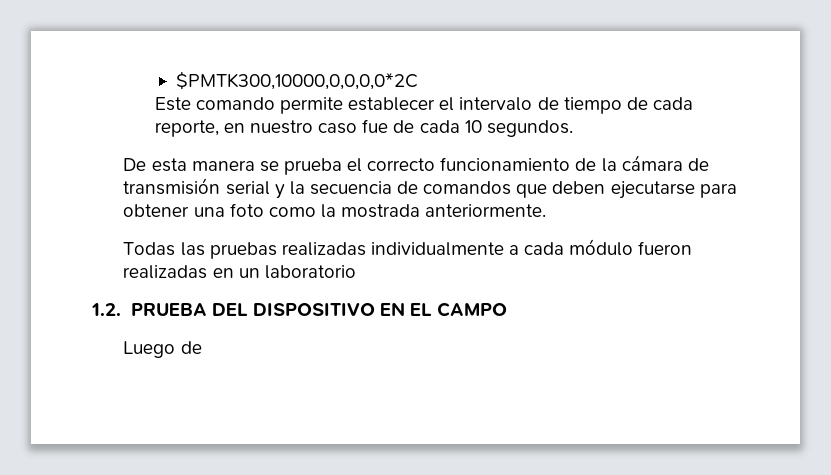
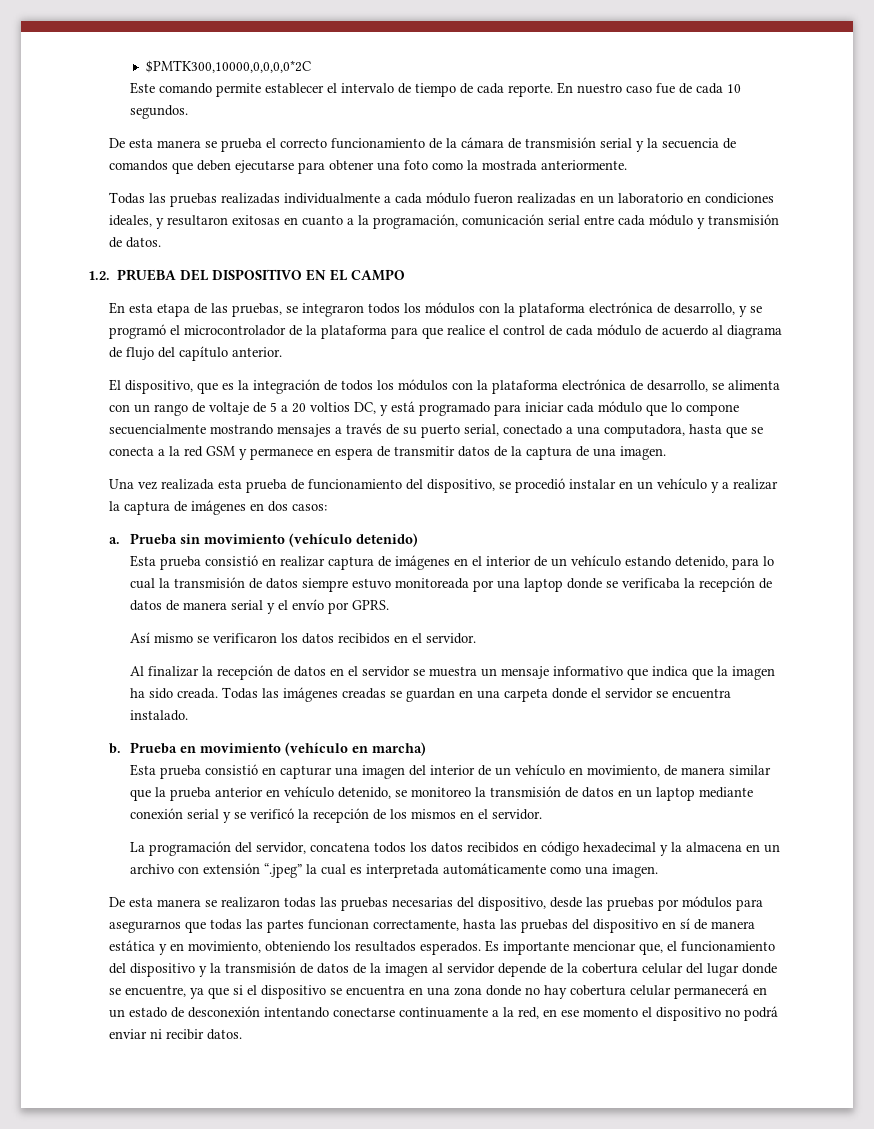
[154,120,245,137] reporte, en -> [507,82,573,97] reporte. En
(356, 272) none -> [686,193,774,204] [108,214,779,229] [108,237,161,248] en condiciones ideales, y resultaron exitosas en cuanto a la programación, comunicación serial entre cada módulo y transmisión de datos.
[123,341,202,358] Luego de -> [108,302,762,317] [108,324,782,339] [108,346,282,361] [108,379,780,394] [108,401,739,416] [108,423,763,438] [108,446,666,460] [108,478,778,493] [108,500,327,515] [108,533,418,547] [129,555,774,570] [129,577,772,592] [129,599,389,614] [129,632,476,644] [129,665,775,680] [129,687,731,702] [129,710,188,721] [108,742,426,756] [129,764,771,779] [129,786,753,801] [129,808,542,823] [129,841,780,856] [129,863,658,878] [108,896,763,911] [108,918,755,933] [108,940,775,955] [108,962,777,977] [108,984,767,999] [108,1006,778,1021] [108,1029,242,1040] En esta etapa de las pruebas, se integraron todos los módulos con la plataforma electrónica de desarrollo, y se programó el microcontrolador de la plataforma para que realice el control de cada módulo de acuerdo al diagrama de flujo del capítulo anterior. // El dispositivo, que es la integración de todos los módulos con la plataforma electrónica de desarrollo, se alimenta con un rango de voltaje de 5 a 20 voltios DC, y está programado para iniciar cada módulo que lo compone secuencialmente mostrando mensajes a través de su puerto serial, conectado a una computadora, hasta que se conecta a la red GSM y permanece en espera de transmitir datos de la captura de una imagen. // Una vez realizada esta prueba de funcionamiento del dispositivo, se procedió instalar en un vehículo y a realizar la captura de imágenes en dos casos: // a. Prueba sin movimiento (vehículo detenido) // Esta prueba consistió en realizar captura de imágenes en el interior de un vehículo estando detenido, para lo cual la transmisión de datos siempre estuvo monitoreada por una laptop donde se verificaba la recepción de datos de manera serial y el envío por GPRS. // Así mismo se verificaron los datos recibidos en el servidor. // Al finalizar la recepción de datos en el servidor se muestra un mensaje informativo que indica que la imagen ha sido creada. Todas las imágenes creadas se guardan en una carpeta donde el servidor se encuentra instalado. // b. Prueba en movimiento (vehículo en marcha) // Esta prueba consistió en capturar una imagen del interior de un vehículo en movimiento, de manera similar que la prueba anterior en vehículo detenido, se monitoreo la transmisión de datos en un laptop mediante conexión serial y se verificó la recepción de los mismos en el servidor. // La programación del servidor, concatena todos los datos recibidos en código hexadecimal y la almacena en un archivo con extensión “.jpeg” la cual es interpretada automáticamente como una imagen. // De esta manera se realizaron todas las pruebas necesarias del dispositivo, desde las pruebas por módulos para asegurarnos que todas las partes funcionan correctamente, hasta las pruebas del dispositivo en sí de manera estática y en movimiento, obteniendo los resultados esperados. Es importante mencionar que, el funcionamiento del dispositivo y la transmisión de datos de la imagen al servidor depende de la cobertura celular del lugar donde se encuentre, ya que si el dispositivo se encuentra en una zona donde no hay cobertura celular permanecerá en un estado de desconexión intentando conectarse continuamente a la red, en ese momento el dispositivo no podrá enviar ni recibir datos.

